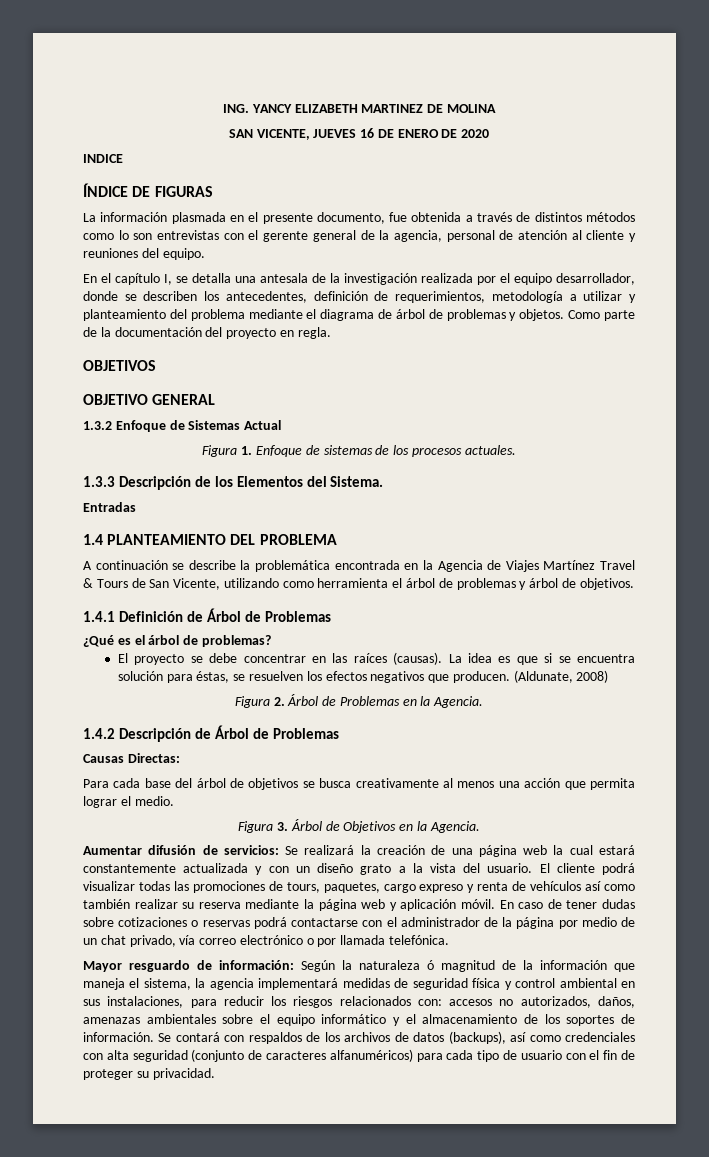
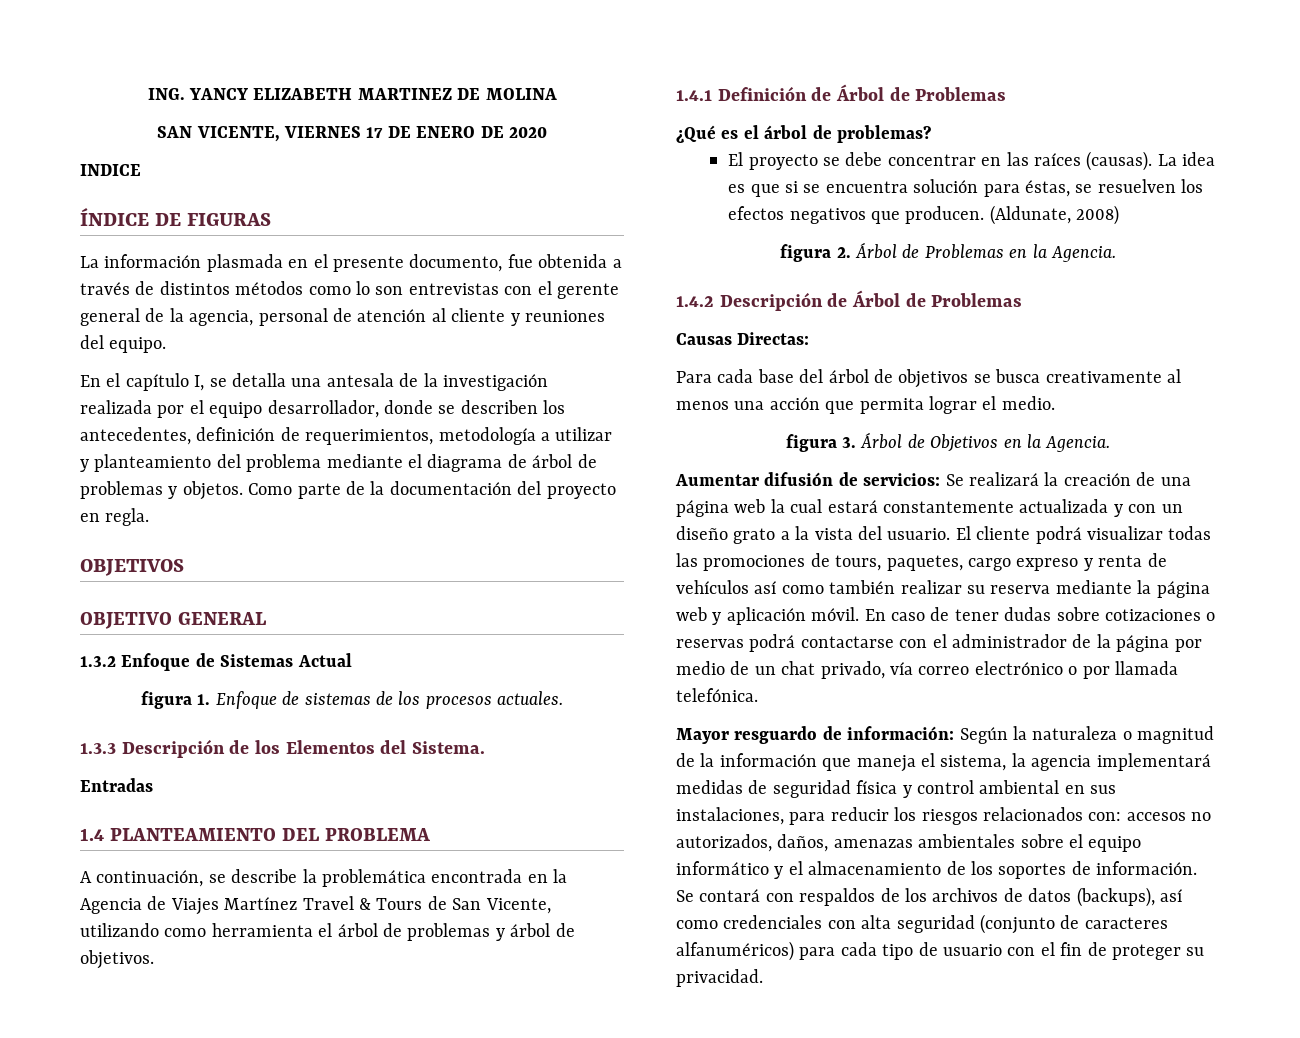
[313,128,375,138] JUEVES 16 -> [283,126,384,138] VIERNES 17
[202,445,238,457] Figura -> [140,691,192,709] figura
[95,560,168,570] continuación -> [96,870,204,887] continuación,
[234,696,270,708] Figura -> [780,244,832,262] figura
[238,821,274,833] Figura -> [785,434,837,452] figura
[427,960,434,970] ó -> [1122,731,1132,740] o

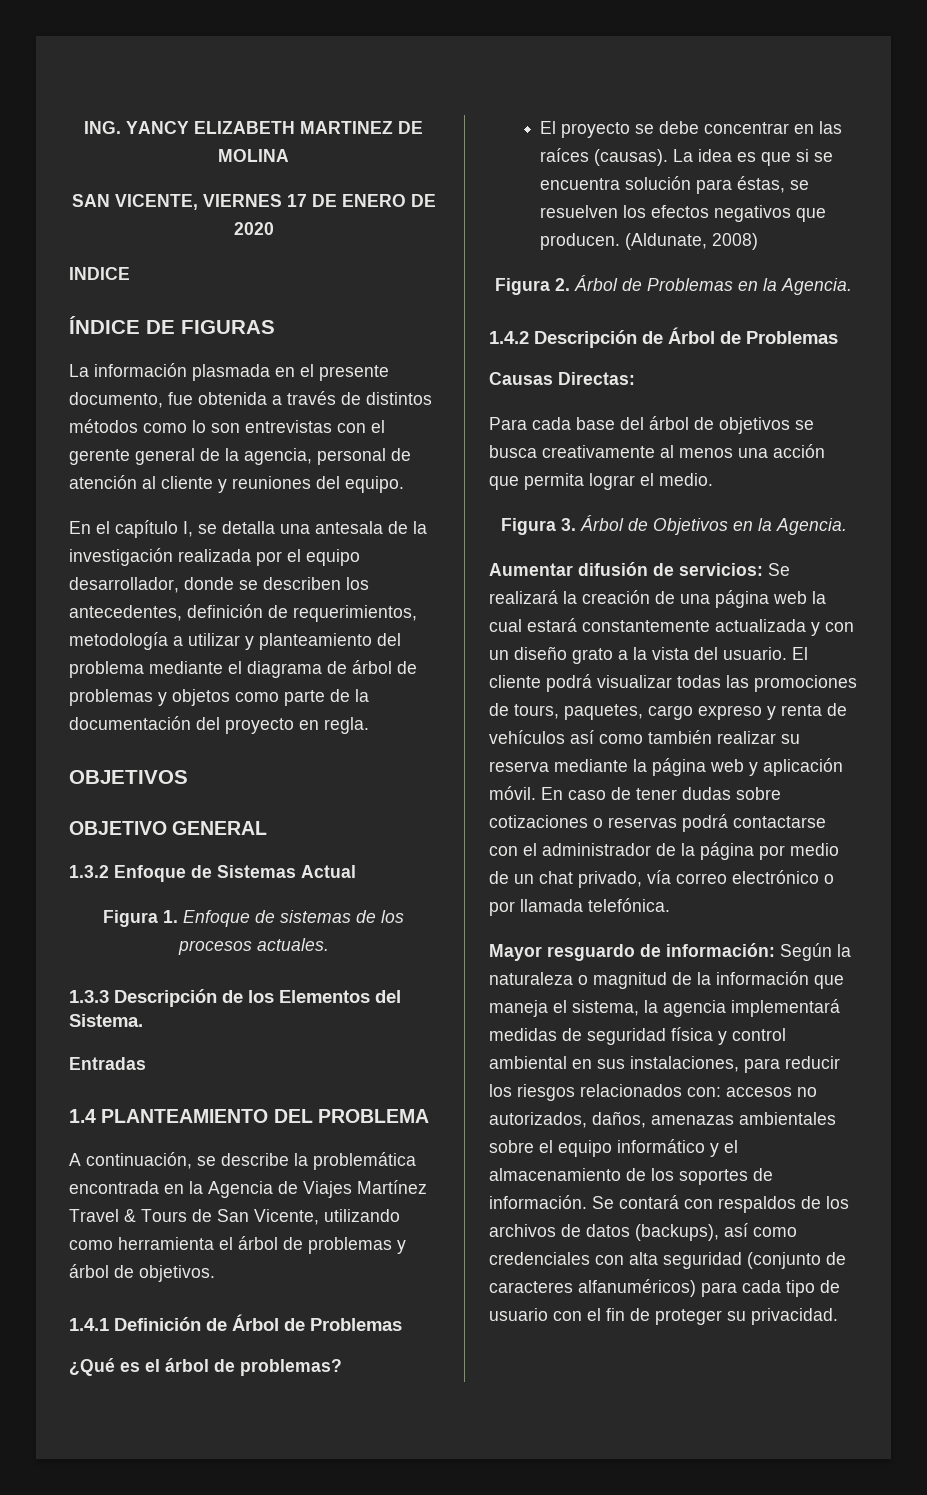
[182,481,293,500] objetos. Como -> [172,689,279,706] objetos como
[140,691,192,709] figura -> [103,910,158,927] Figura
[780,244,832,262] figura -> [495,278,550,295] Figura
[785,434,837,452] figura -> [500,518,556,535] Figura

